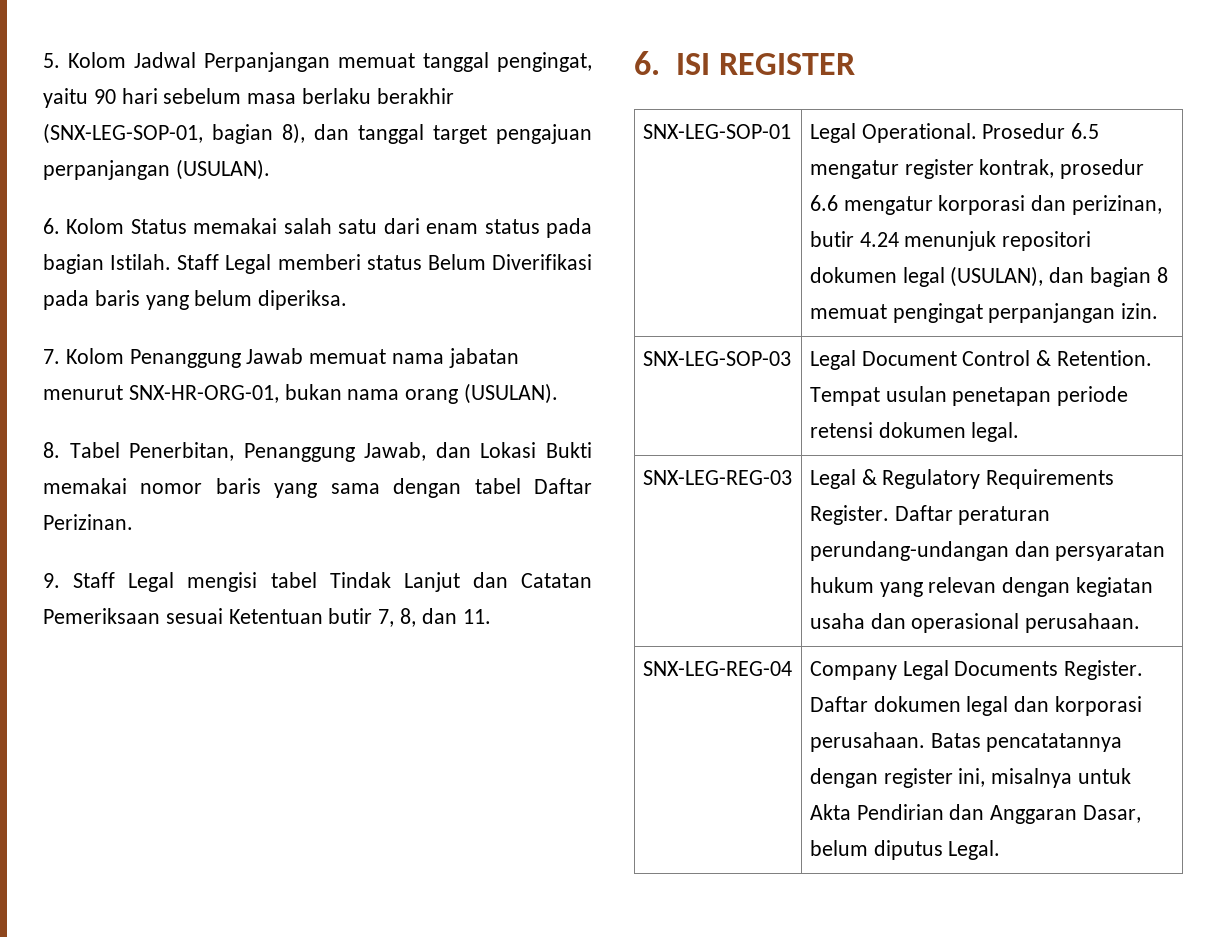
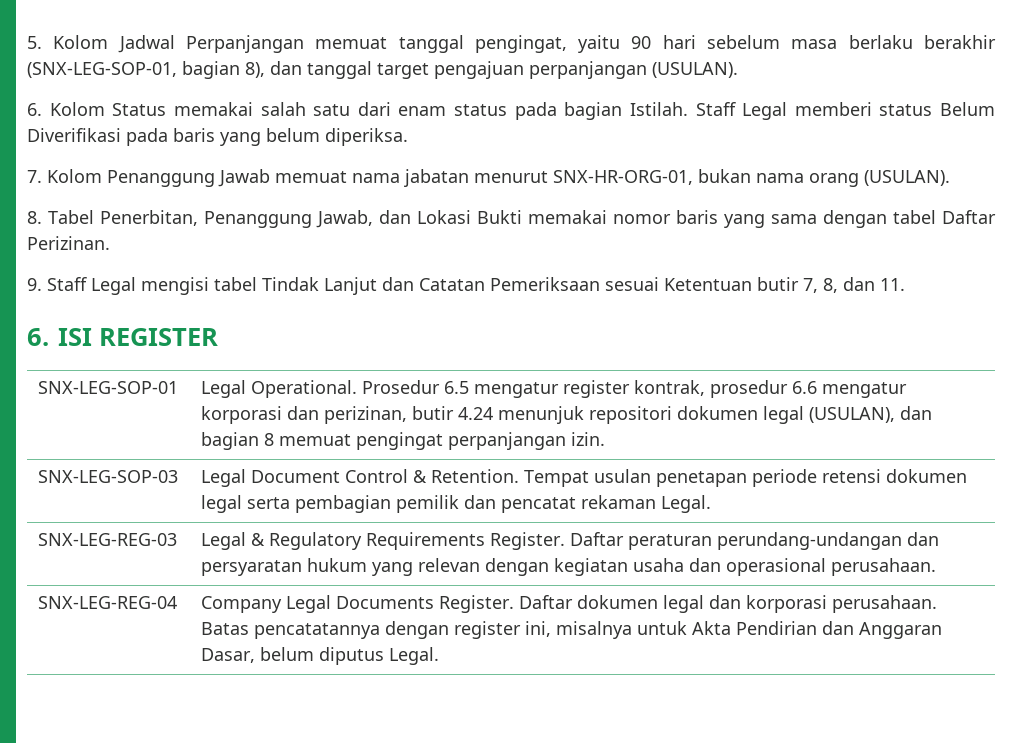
[971,422,1020,442] legal. -> [201,495,712,513] legal serta pembagian pemilik dan pencatat rekaman Legal.

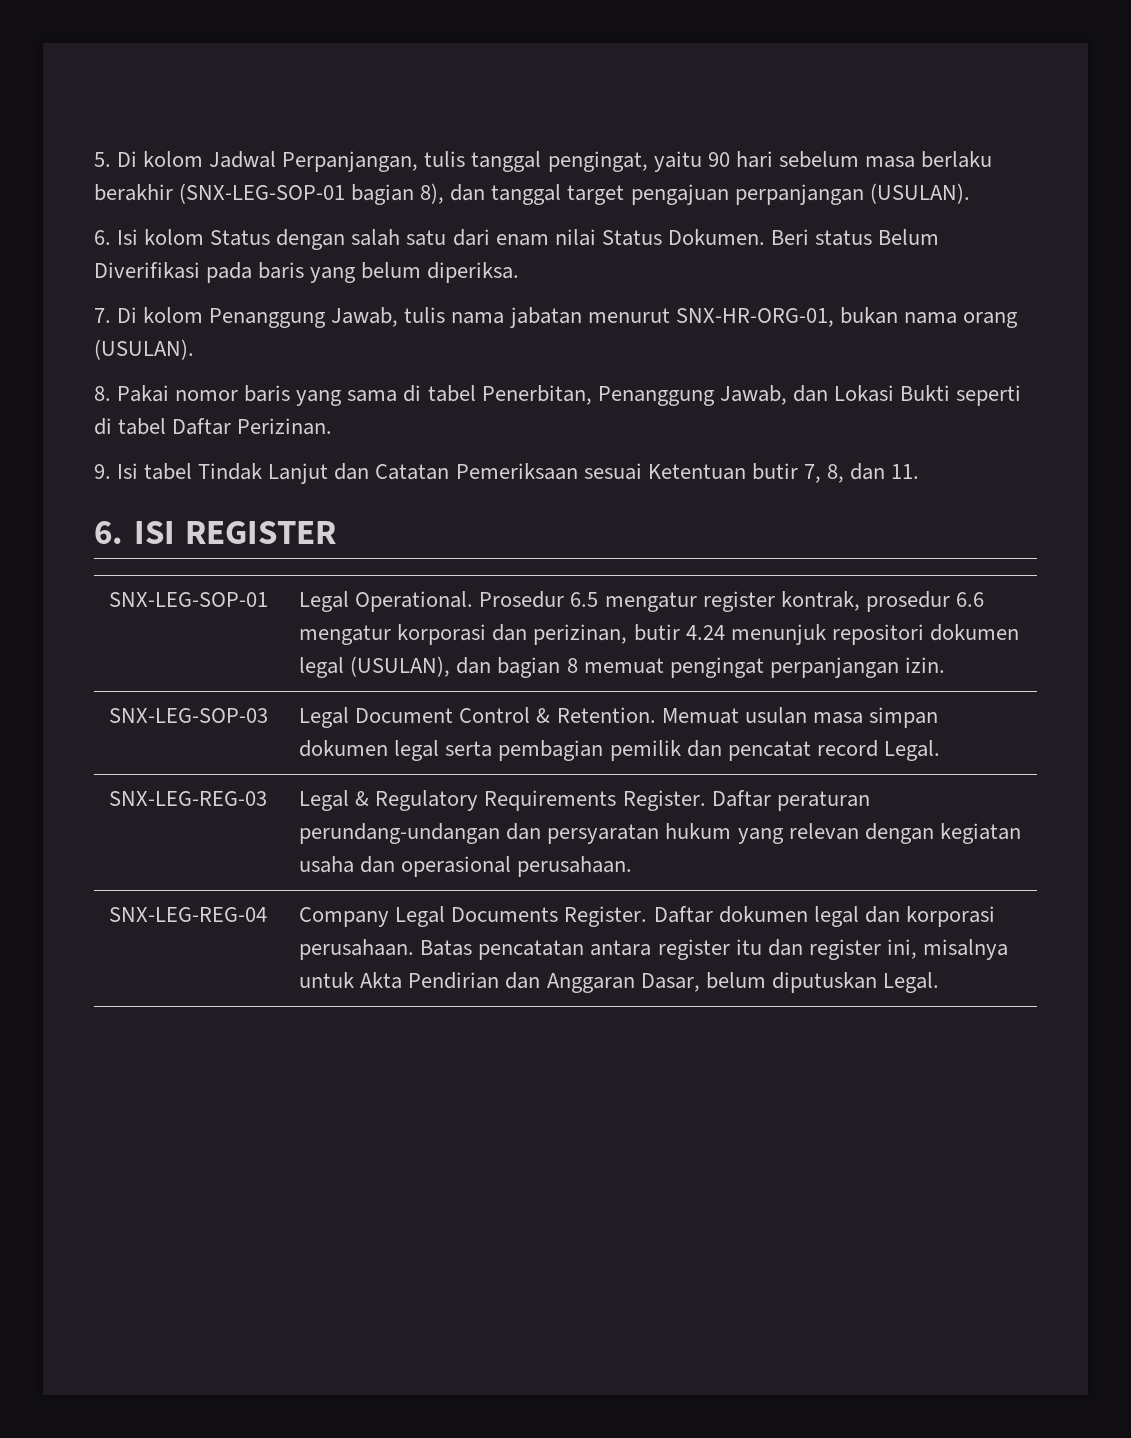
[53,35,388,53] Kolom Jadwal Perpanjangan memuat -> [117,151,466,172] Di kolom Jadwal Perpanjangan, tulis
[27,62,177,78] (SNX-LEG-SOP-01, -> [179,183,346,204] (SNX-LEG-SOP-01
[49,102,872,120] Kolom Status memakai salah satu dari enam status pada bagian Istilah. Staff Legal memberi -> [117,229,809,250] Isi kolom Status dengan salah satu dari enam nilai Status Dokumen. Beri
[47,169,347,187] Kolom Penanggung Jawab memuat -> [117,307,446,328] Di kolom Penanggung Jawab, tulis
[48,210,94,224] Tabel -> [117,385,476,406] Pakai nomor baris yang sama di tabel
[528,210,887,228] memakai nomor baris yang sama dengan -> [956,385,1022,406] [94,418,112,435] seperti di
[47,277,209,295] Staff Legal mengisi -> [117,463,139,479] Isi
[524,469,882,487] Tempat usulan penetapan periode retensi -> [661,707,938,728] Memuat usulan masa simpan
[581,495,657,509] rekaman -> [816,740,878,757] record
[254,621,450,639] pencatatannya dengan -> [478,939,803,960] pencatatan antara register itu dan
[319,647,385,665] diputus -> [771,972,877,993] diputuskan

